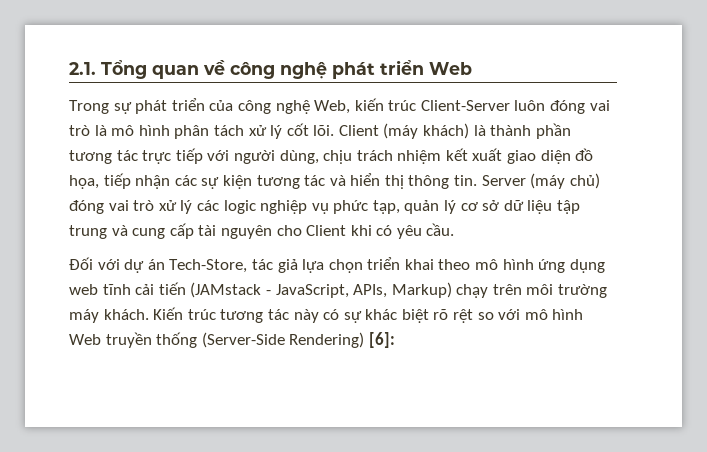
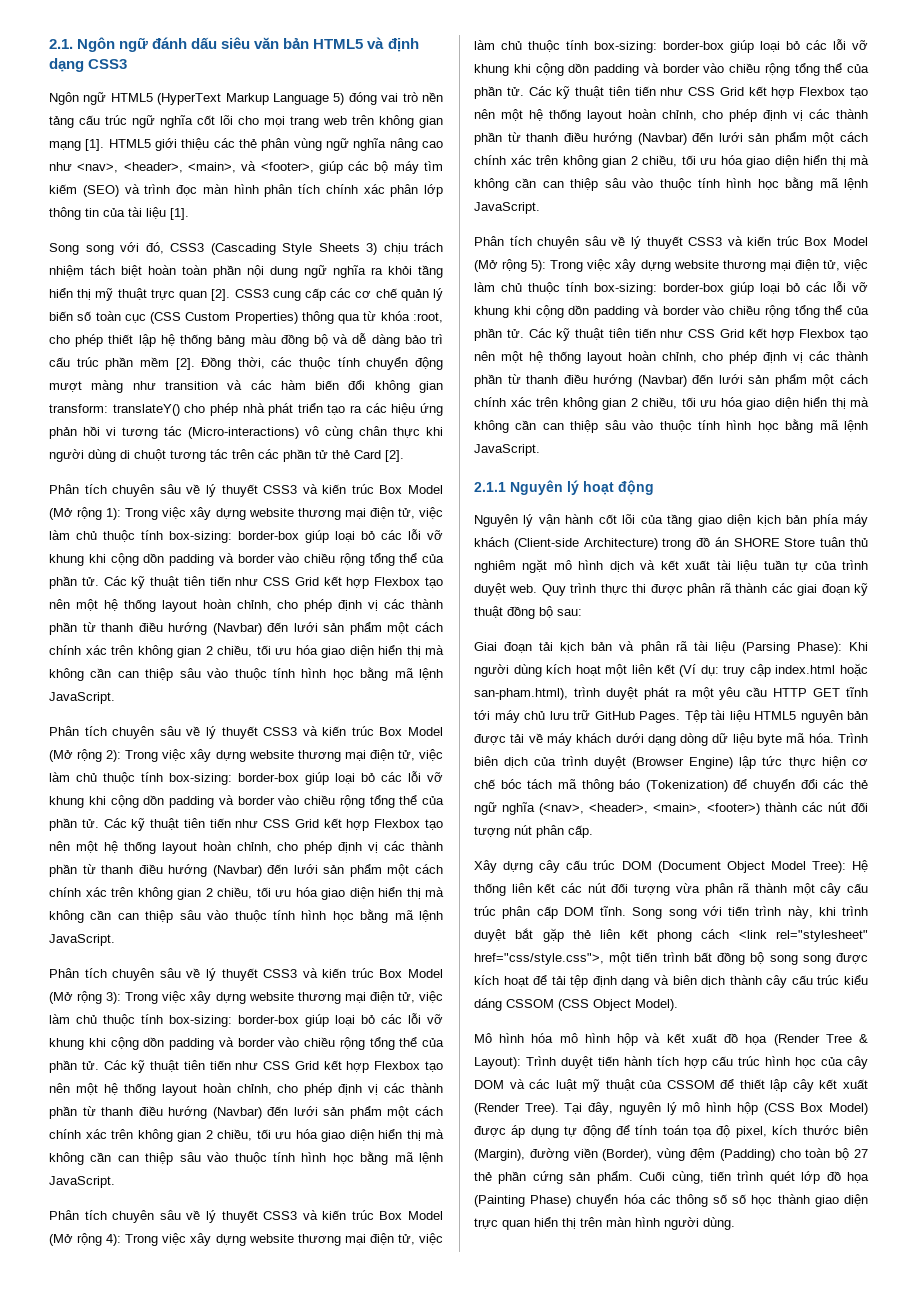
[101,60,472,79] [69,98,610,114] [69,123,571,139] [69,148,594,164] [69,173,600,189] [69,200,581,214] [69,223,455,239] [69,257,605,273] [69,282,608,298] [69,307,584,323] [69,332,395,348] Tổng quan về công nghệ phát triển Web // Trong sự phát triển của công nghệ Web, kiến trúc Client-Server luôn đóng vai trò là mô hình phân tách xử lý cốt lõi. Client (máy khách) là thành phần tương tác trực tiếp với người dùng, chịu trách nhiệm kết xuất giao diện đồ họa, tiếp nhận các sự kiện tương tác và hiển thị thông tin. Server (máy chủ) đóng vai trò xử lý các logic nghiệp vụ phức tạp, quản lý cơ sở dữ liệu tập trung và cung cấp tài nguyên cho Client khi có yêu cầu. // Đối với dự án Tech-Store, tác giả lựa chọn triển khai theo mô hình ứng dụng web tĩnh cải tiến (JAMstack - JavaScript, APIs, Markup) chạy trên môi trường máy khách. Kiến trúc tương tác này có sự khác biệt rõ rệt so với mô hình Web truyền thống (Server-Side Rendering) [6]: -> [77,37,419,52] [49,58,128,72] [49,92,443,105] [49,115,443,128] [49,138,443,151] [49,161,444,174] [49,184,443,197] [49,207,189,220] [49,242,443,255] [49,265,443,278] [49,288,444,301] [49,311,443,324] [49,333,444,347] [49,357,443,370] [49,380,444,393] [49,403,443,416] [49,426,443,439] [49,449,404,462] [49,484,443,497] [49,507,443,520] [49,529,443,543] [49,553,444,566] [49,576,444,589] [49,599,444,612] [49,622,443,635] [49,645,444,658] [49,667,443,681] [49,692,115,704] [49,726,443,739] [49,749,443,762] [49,771,443,785] [49,795,444,808] [49,818,444,831] [49,841,444,854] [49,864,443,877] [49,887,444,900] [49,909,443,923] [49,934,115,946] [49,968,443,981] [49,991,443,1004] [49,1013,443,1027] [49,1037,444,1050] [49,1060,444,1073] [49,1083,444,1096] [49,1106,443,1119] [49,1129,444,1142] [49,1151,443,1165] [49,1176,115,1188] [49,1210,443,1223] [49,1233,443,1246] [474,39,868,53] [474,63,869,76] [474,86,868,99] [474,109,868,122] [474,132,868,145] [474,155,869,168] [474,177,868,191] [474,202,540,214] [474,236,868,249] [474,259,868,272] [474,281,868,295] [474,305,869,318] [474,328,868,341] [474,351,868,364] [474,374,868,387] [474,397,869,410] [474,419,868,433] [474,444,540,456] [474,480,654,495] [474,514,868,527] [474,537,868,550] [474,559,868,573] [474,583,868,596] [474,606,582,619] [474,641,868,654] [474,663,868,677] [474,687,868,700] [474,710,868,723] [474,733,869,746] [474,756,868,769] [474,779,868,792] [474,802,868,815] [474,825,593,838] [474,860,868,873] [474,883,868,896] [474,906,868,919] [474,928,868,942] [474,952,868,965] [474,975,868,988] [474,998,678,1011] [474,1033,868,1046] [474,1056,868,1069] [474,1079,868,1092] [474,1102,868,1115] [474,1125,868,1138] [474,1148,869,1161] [474,1171,869,1184] [474,1194,868,1207] [474,1217,735,1230] Ngôn ngữ đánh dấu siêu văn bản HTML5 và định dạng CSS3 // Ngôn ngữ HTML5 (HyperText Markup Language 5) đóng vai trò nền tảng cấu trúc ngữ nghĩa cốt lõi cho mọi trang web trên không gian mạng [1]. HTML5 giới thiệu các thẻ phân vùng ngữ nghĩa nâng cao như <nav>, <header>, <main>, và <footer>, giúp các bộ máy tìm kiếm (SEO) và trình đọc màn hình phân tích chính xác phân lớp thông tin của tài liệu [1]. // Song song với đó, CSS3 (Cascading Style Sheets 3) chịu trách nhiệm tách biệt hoàn toàn phần nội dung ngữ nghĩa ra khỏi tầng hiển thị mỹ thuật trực quan [2]. CSS3 cung cấp các cơ chế quản lý biến số toàn cục (CSS Custom Properties) thông qua từ khóa :root, cho phép thiết lập hệ thống bảng màu đồng bộ và dễ dàng bảo trì cấu trúc phần mềm [2]. Đồng thời, các thuộc tính chuyển động mượt màng như transition và các hàm biến đổi không gian transform: translateY() cho phép nhà phát triển tạo ra các hiệu ứng phản hồi vi tương tác (Micro-interactions) vô cùng chân thực khi người dùng di chuột tương tác trên các phần tử thẻ Card [2]. // Phân tích chuyên sâu về lý thuyết CSS3 và kiến trúc Box Model (Mở rộng 1): Trong việc xây dựng website thương mại điện tử, việc làm chủ thuộc tính box-sizing: border-box giúp loại bỏ các lỗi vỡ khung khi cộng dồn padding và border vào chiều rộng tổng thể của phần tử. Các kỹ thuật tiên tiến như CSS Grid kết hợp Flexbox tạo nên một hệ thống layout hoàn chỉnh, cho phép định vị các thành phần từ thanh điều hướng (Navbar) đến lưới sản phẩm một cách chính xác trên không gian 2 chiều, tối ưu hóa giao diện hiển thị mà không cần can thiệp sâu vào thuộc tính hình học bằng mã lệnh JavaScript. // Phân tích chuyên sâu về lý thuyết CSS3 và kiến trúc Box Model (Mở rộng 2): Trong việc xây dựng website thương mại điện tử, việc làm chủ thuộc tính box-sizing: border-box giúp loại bỏ các lỗi vỡ khung khi cộng dồn padding và border vào chiều rộng tổng thể của phần tử. Các kỹ thuật tiên tiến như CSS Grid kết hợp Flexbox tạo nên một hệ thống layout hoàn chỉnh, cho phép định vị các thành phần từ thanh điều hướng (Navbar) đến lưới sản phẩm một cách chính xác trên không gian 2 chiều, tối ưu hóa giao diện hiển thị mà không cần can thiệp sâu vào thuộc tính hình học bằng mã lệnh JavaScript. // Phân tích chuyên sâu về lý thuyết CSS3 và kiến trúc Box Model (Mở rộng 3): Trong việc xây dựng website thương mại điện tử, việc làm chủ thuộc tính box-sizing: border-box giúp loại bỏ các lỗi vỡ khung khi cộng dồn padding và border vào chiều rộng tổng thể của phần tử. Các kỹ thuật tiên tiến như CSS Grid kết hợp Flexbox tạo nên một hệ thống layout hoàn chỉnh, cho phép định vị các thành phần từ thanh điều hướng (Navbar) đến lưới sản phẩm một cách chính xác trên không gian 2 chiều, tối ưu hóa giao diện hiển thị mà không cần can thiệp sâu vào thuộc tính hình học bằng mã lệnh JavaScript. // Phân tích chuyên sâu về lý thuyết CSS3 và kiến trúc Box Model (Mở rộng 4): Trong việc xây dựng website thương mại điện tử, việc làm chủ thuộc tính box-sizing: border-box giúp loại bỏ các lỗi vỡ khung khi cộng dồn padding và border vào chiều rộng tổng thể của phần tử. Các kỹ thuật tiên tiến như CSS Grid kết hợp Flexbox tạo nên một hệ thống layout hoàn chỉnh, cho phép định vị các thành phần từ thanh điều hướng (Navbar) đến lưới sản phẩm một cách chính xác trên không gian 2 chiều, tối ưu hóa giao diện hiển thị mà không cần can thiệp sâu vào thuộc tính hình học bằng mã lệnh JavaScript. // Phân tích chuyên sâu về lý thuyết CSS3 và kiến trúc Box Model (Mở rộng 5): Trong việc xây dựng website thương mại điện tử, việc làm chủ thuộc tính box-sizing: border-box giúp loại bỏ các lỗi vỡ khung khi cộng dồn padding và border vào chiều rộng tổng thể của phần tử. Các kỹ thuật tiên tiến như CSS Grid kết hợp Flexbox tạo nên một hệ thống layout hoàn chỉnh, cho phép định vị các thành phần từ thanh điều hướng (Navbar) đến lưới sản phẩm một cách chính xác trên không gian 2 chiều, tối ưu hóa giao diện hiển thị mà không cần can thiệp sâu vào thuộc tính hình học bằng mã lệnh JavaScript. // 2.1.1 Nguyên lý hoạt động // Nguyên lý vận hành cốt lõi của tầng giao diện kịch bản phía máy khách (Client-side Architecture) trong đồ án SHORE Store tuân thủ nghiêm ngặt mô hình dịch và kết xuất tài liệu tuần tự của trình duyệt web. Quy trình thực thi được phân rã thành các giai đoạn kỹ thuật đồng bộ sau: // Giai đoạn tải kịch bản và phân rã tài liệu (Parsing Phase): Khi người dùng kích hoạt một liên kết (Ví dụ: truy cập index.html hoặc san-pham.html), trình duyệt phát ra một yêu cầu HTTP GET tĩnh tới máy chủ lưu trữ GitHub Pages. Tệp tài liệu HTML5 nguyên bản được tải về máy khách dưới dạng dòng dữ liệu byte mã hóa. Trình biên dịch của trình duyệt (Browser Engine) lập tức thực hiện cơ chế bóc tách mã thông báo (Tokenization) để chuyển đổi các thẻ ngữ nghĩa (<nav>, <header>, <main>, <footer>) thành các nút đối tượng nút phân cấp. // Xây dựng cây cấu trúc DOM (Document Object Model Tree): Hệ thống liên kết các nút đối tượng vừa phân rã thành một cây cấu trúc phân cấp DOM tĩnh. Song song với tiến trình này, khi trình duyệt bắt gặp thẻ liên kết phong cách <link rel="stylesheet" href="css/style.css">, một tiến trình bất đồng bộ song song được kích hoạt để tải tệp định dạng và biên dịch thành cây cấu trúc kiểu dáng CSSOM (CSS Object Model). // Mô hình hóa mô hình hộp và kết xuất đồ họa (Render Tree & Layout): Trình duyệt tiến hành tích hợp cấu trúc hình học của cây DOM và các luật mỹ thuật của CSSOM để thiết lập cây kết xuất (Render Tree). Tại đây, nguyên lý mô hình hộp (CSS Box Model) được áp dụng tự động để tính toán tọa độ pixel, kích thước biên (Margin), đường viền (Border), vùng đệm (Padding) cho toàn bộ 27 thẻ phần cứng sản phẩm. Cuối cùng, tiến trình quét lớp đồ họa (Painting Phase) chuyển hóa các thông số số học thành giao diện trực quan hiển thị trên màn hình người dùng.

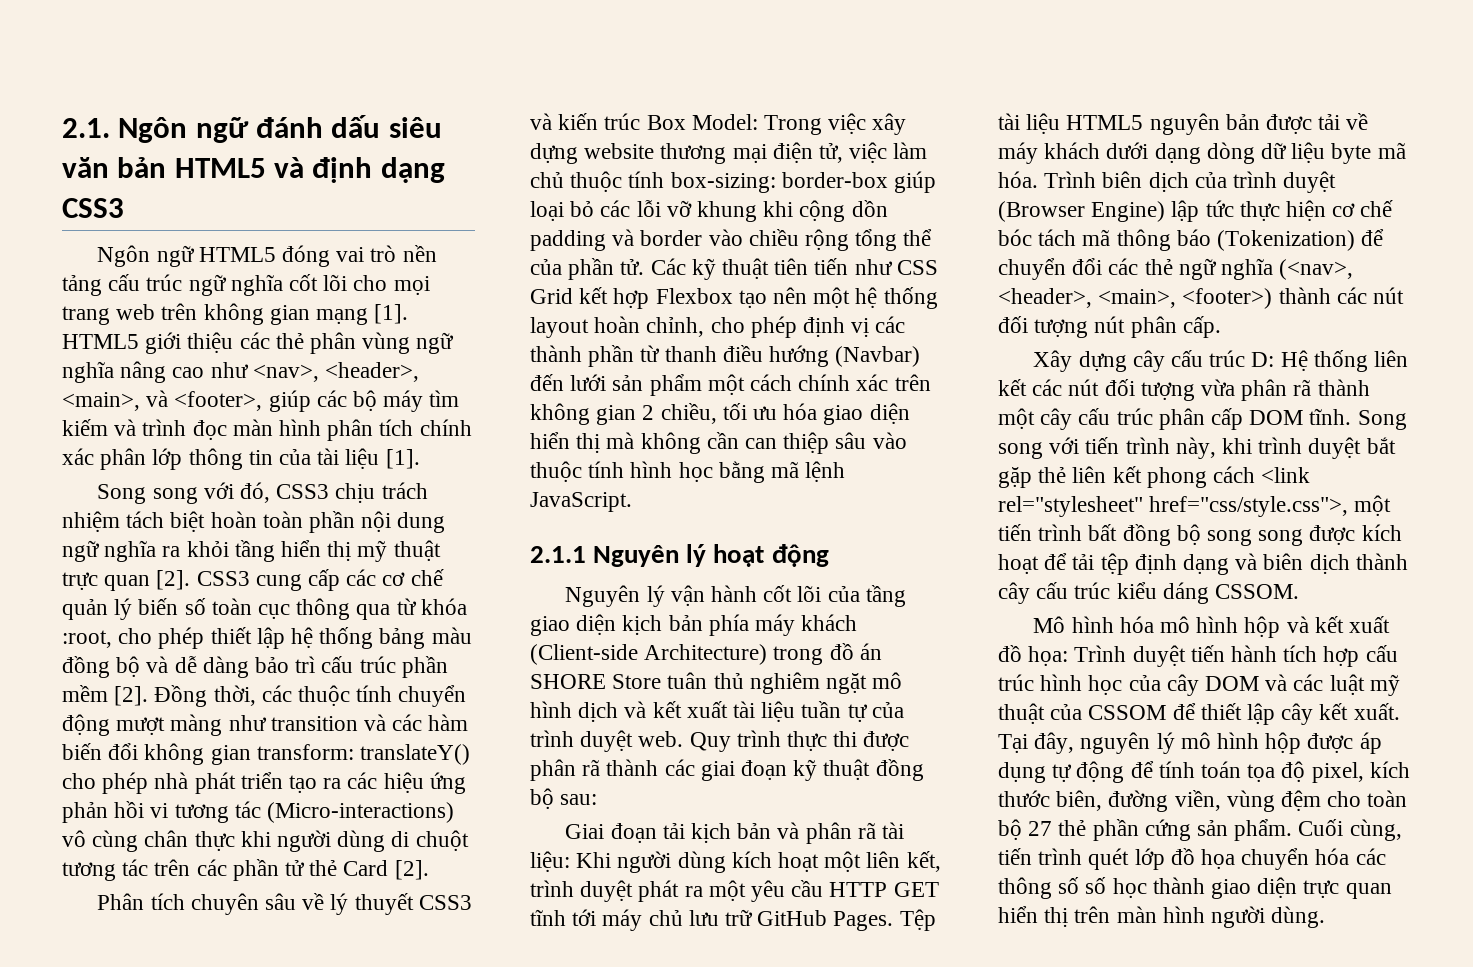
[157,93,345,105] (HyperText Markup Language 5) -> (276, 254) none
[82,185,119,197] (SEO) -> (108, 427) none
[210,243,377,255] (Cascading Style Sheets 3) -> (330, 491) none
[150,312,298,324] (CSS Custom Properties) -> (291, 611) none
[408,485,443,494] [49,507,443,520] [49,529,443,543] [49,553,444,566] [49,576,444,589] [49,599,444,612] [49,622,443,635] [49,645,444,658] [49,667,443,681] [49,692,115,704] [49,726,443,739] [49,749,443,762] [49,771,443,785] [49,795,444,808] [49,818,444,831] [49,841,444,854] [49,864,443,877] [49,887,444,900] [49,909,443,923] [49,934,115,946] [49,968,443,981] [49,991,443,1004] [49,1013,443,1027] [49,1037,444,1050] [49,1060,444,1073] [49,1083,444,1096] [49,1106,443,1119] [49,1129,444,1142] [49,1151,443,1165] [49,1176,115,1188] [49,1210,443,1223] [49,1233,443,1246] [474,39,868,53] [474,63,869,76] [474,86,868,99] [474,109,868,122] [474,132,868,145] [474,155,869,168] [474,177,868,191] [474,202,540,214] [474,236,868,249] [474,259,547,272] Model (Mở rộng 1): Trong việc xây dựng website thương mại điện tử, việc làm chủ thuộc tính box-sizing: border-box giúp loại bỏ các lỗi vỡ khung khi cộng dồn padding và border vào chiều rộng tổng thể của phần tử. Các kỹ thuật tiên tiến như CSS Grid kết hợp Flexbox tạo nên một hệ thống layout hoàn chỉnh, cho phép định vị các thành phần từ thanh điều hướng (Navbar) đến lưới sản phẩm một cách chính xác trên không gian 2 chiều, tối ưu hóa giao diện hiển thị mà không cần can thiệp sâu vào thuộc tính hình học bằng mã lệnh JavaScript. // Phân tích chuyên sâu về lý thuyết CSS3 và kiến trúc Box Model (Mở rộng 2): Trong việc xây dựng website thương mại điện tử, việc làm chủ thuộc tính box-sizing: border-box giúp loại bỏ các lỗi vỡ khung khi cộng dồn padding và border vào chiều rộng tổng thể của phần tử. Các kỹ thuật tiên tiến như CSS Grid kết hợp Flexbox tạo nên một hệ thống layout hoàn chỉnh, cho phép định vị các thành phần từ thanh điều hướng (Navbar) đến lưới sản phẩm một cách chính xác trên không gian 2 chiều, tối ưu hóa giao diện hiển thị mà không cần can thiệp sâu vào thuộc tính hình học bằng mã lệnh JavaScript. // Phân tích chuyên sâu về lý thuyết CSS3 và kiến trúc Box Model (Mở rộng 3): Trong việc xây dựng website thương mại điện tử, việc làm chủ thuộc tính box-sizing: border-box giúp loại bỏ các lỗi vỡ khung khi cộng dồn padding và border vào chiều rộng tổng thể của phần tử. Các kỹ thuật tiên tiến như CSS Grid kết hợp Flexbox tạo nên một hệ thống layout hoàn chỉnh, cho phép định vị các thành phần từ thanh điều hướng (Navbar) đến lưới sản phẩm một cách chính xác trên không gian 2 chiều, tối ưu hóa giao diện hiển thị mà không cần can thiệp sâu vào thuộc tính hình học bằng mã lệnh JavaScript. // Phân tích chuyên sâu về lý thuyết CSS3 và kiến trúc Box Model (Mở rộng 4): Trong việc xây dựng website thương mại điện tử, việc làm chủ thuộc tính box-sizing: border-box giúp loại bỏ các lỗi vỡ khung khi cộng dồn padding và border vào chiều rộng tổng thể của phần tử. Các kỹ thuật tiên tiến như CSS Grid kết hợp Flexbox tạo nên một hệ thống layout hoàn chỉnh, cho phép định vị các thành phần từ thanh điều hướng (Navbar) đến lưới sản phẩm một cách chính xác trên không gian 2 chiều, tối ưu hóa giao diện hiển thị mà không cần can thiệp sâu vào thuộc tính hình học bằng mã lệnh JavaScript. // Phân tích chuyên sâu về lý thuyết CSS3 và kiến trúc Box Model (Mở rộng 5): -> [691,114,758,130] Model:
[714,641,842,654] liệu (Parsing Phase): -> [530,851,570,872] liệu:
[656,663,868,677] [474,688,568,700] kết (Ví dụ: truy cập index.html hoặc san-pham.html), -> [906,851,941,872] kết,
[621,861,846,873] DOM (Document Object Model Tree): -> [1251,352,1275,367] D:
[506,999,678,1011] CSSOM (CSS Object Model). -> [1215,584,1300,599] CSSOM.
[745,1034,868,1046] [474,1057,521,1069] họa (Render Tree & Layout): -> [1028,646,1069,666] họa:
[843,1079,868,1089] [474,1103,559,1115] xuất (Render Tree). -> [1353,703,1400,720] xuất.
[763,1103,868,1115] (CSS Box Model) -> (1302, 743) none
[843,1125,868,1135] [474,1148,653,1161] biên (Margin), đường viền (Border), -> [1056,790,1221,812] biên, đường viền,
[719,1149,775,1161] (Padding) -> (1322, 800) none
[474,1195,572,1207] (Painting Phase) -> (1236, 859) none

